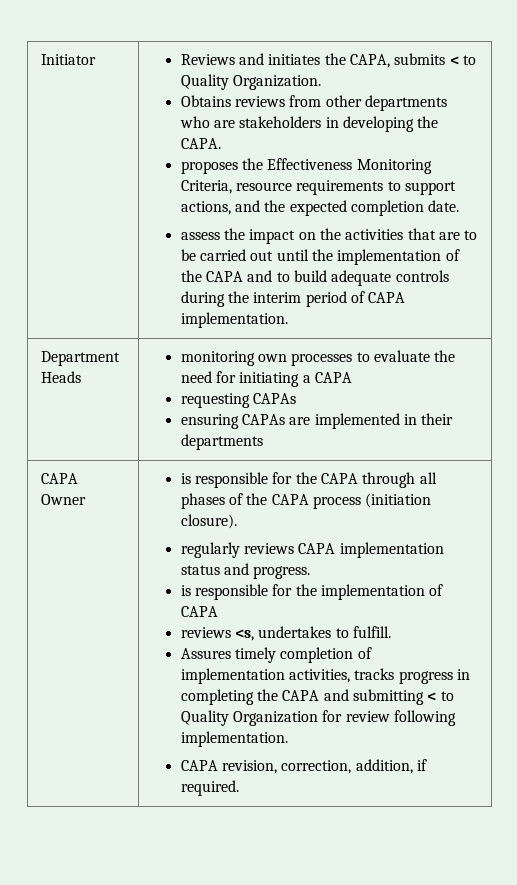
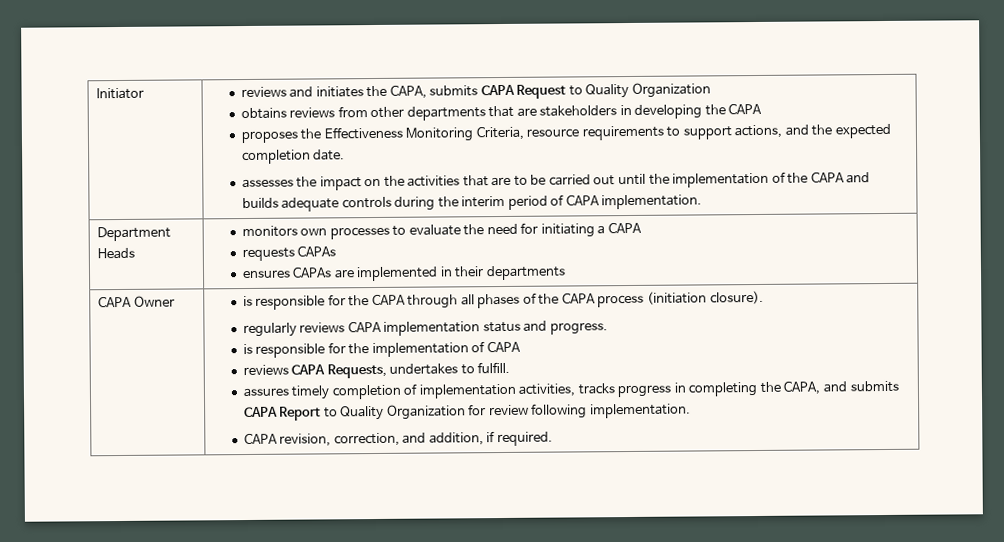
[180,54,235,65] Reviews -> [240,86,287,98] reviews
[449,55,476,65] [180,74,322,90] [180,95,231,107] < to Quality Organization. // Obtains -> [480,82,711,99] [240,107,287,120] CAPA Request to Quality Organization // obtains
[179,116,210,128] who -> [488,105,515,118] that
[180,138,221,149] CAPA. -> [728,102,763,115] CAPA
[180,232,220,240] assess -> [241,178,294,189] assesses
[276,270,327,282] to build -> [241,197,279,209] builds
[180,351,255,366] monitoring -> [241,225,298,238] monitors
[180,393,250,408] requesting -> [241,247,295,262] requests
[180,414,239,429] ensuring -> [241,269,291,279] ensures
[235,629,255,641] <s, -> [291,363,387,379] CAPA Requests,
[180,648,231,659] Assures -> [242,387,289,398] assures
[282,689,437,705] CAPA and submitting < -> [783,380,899,395] [243,406,322,421] CAPA, and submits CAPA Report
(352, 767) none -> [402,432,427,444] and

